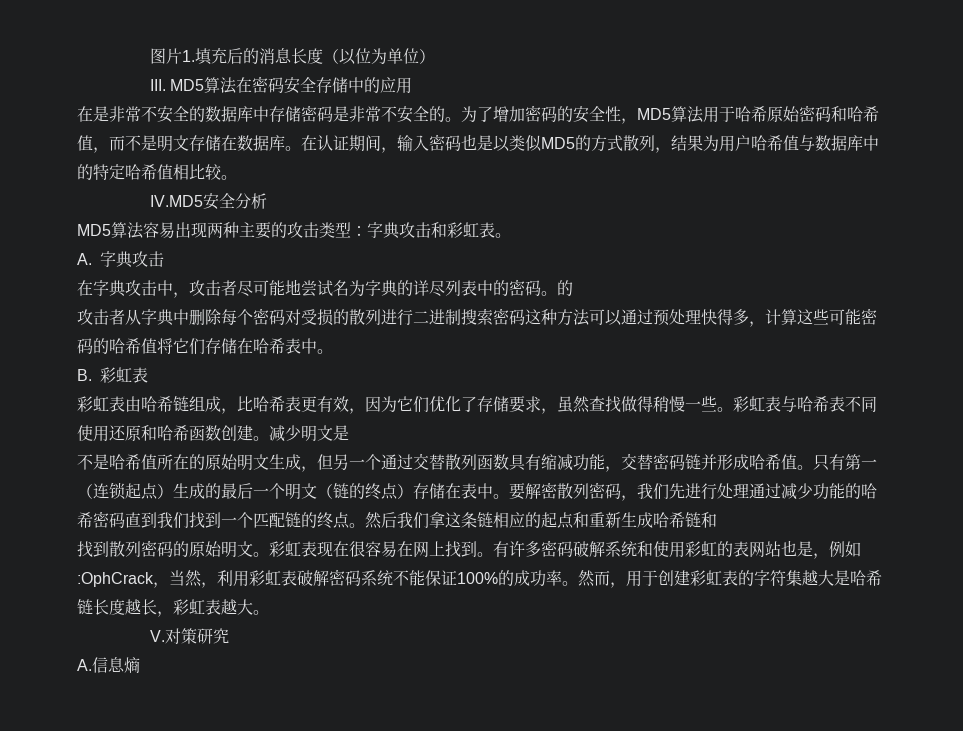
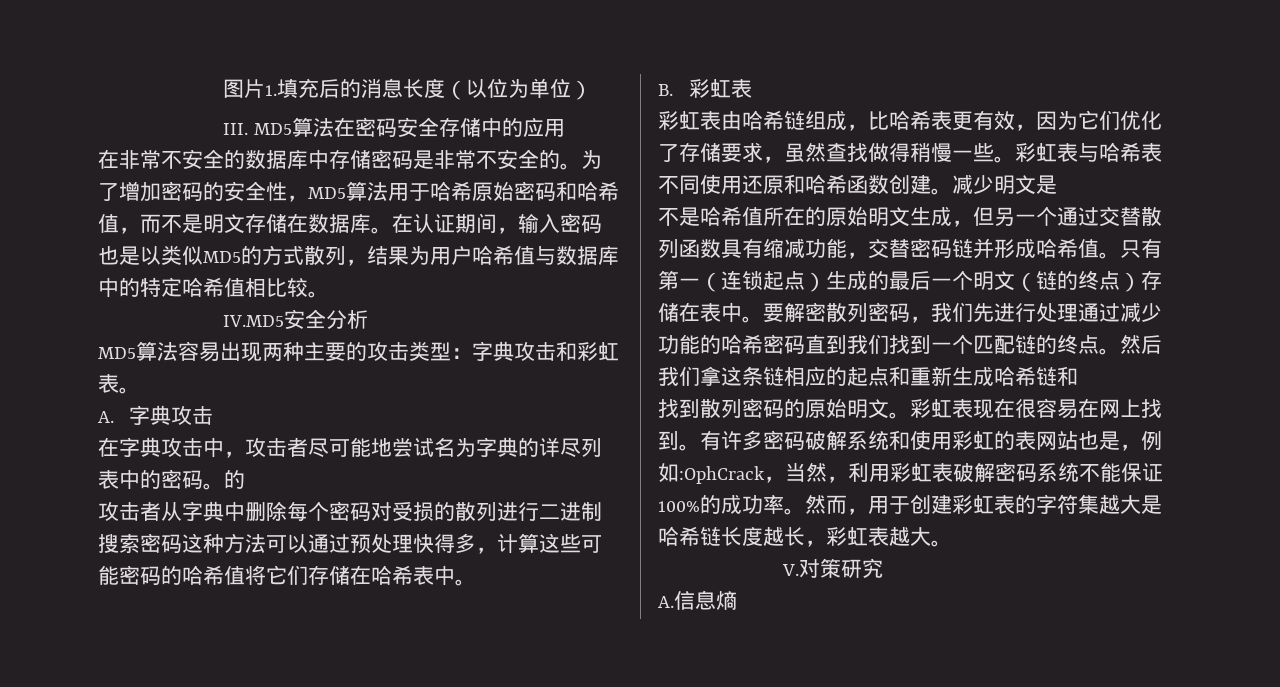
[93,106,109,122] 是 -> (119, 159) none

